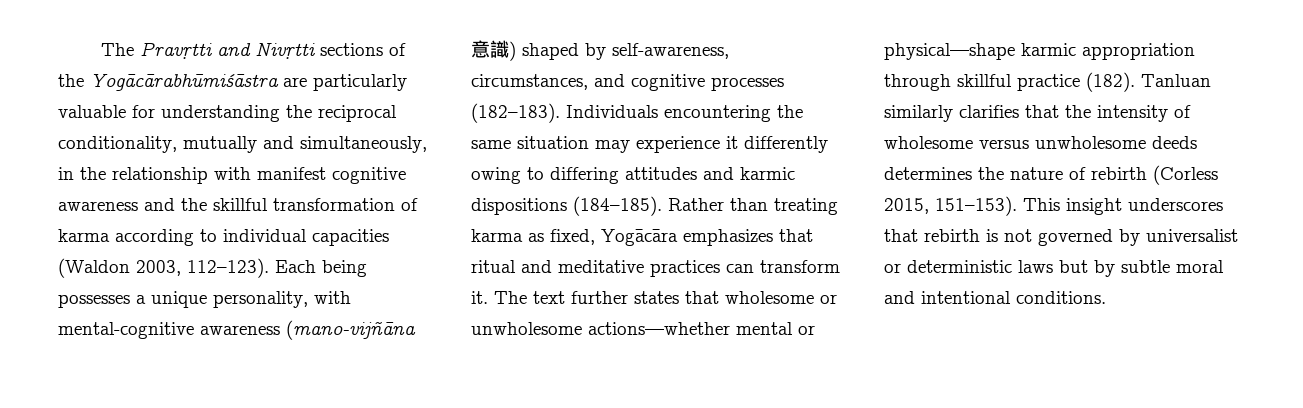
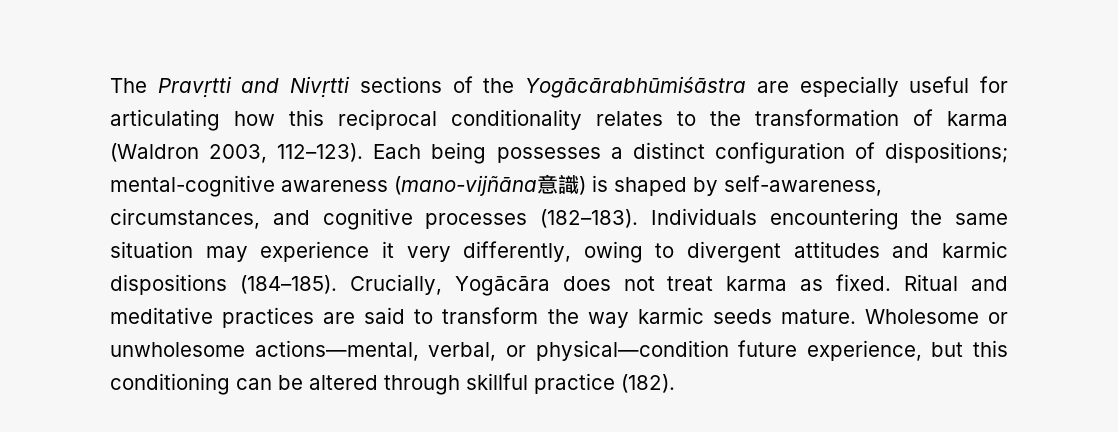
[313,74,407,91] [58,105,397,122] [58,136,427,153] [58,167,406,184] [58,198,418,211] [58,229,389,246] [58,258,130,278] particularly valuable for understanding the reciprocal conditionality, mutually and simultaneously, in the relationship with manifest cognitive awareness and the skillful transformation of karma according to individual capacities (Waldon -> [799,76,1009,97] [110,109,1008,131] [110,143,199,162] especially useful for articulating how this reciprocal conditionality relates to the transformation of karma (Waldron
[151,291,351,308] unique personality, with -> [632,142,1009,164] distinct configuration of dispositions;
(516, 51) none -> [592,175,608,192] is
[744,136,828,153] differently -> [406,241,572,262] very differently,
[550,167,619,184] differing -> [687,241,782,263] divergent
[668,198,838,215] [471,229,813,246] [471,260,840,277] [471,291,837,304] [471,322,815,335] [884,43,1195,60] [884,72,1211,92] [884,105,1191,122] [884,136,1197,149] [884,165,1218,185] [884,196,1223,216] [884,229,1238,246] [884,260,1224,277] [884,291,1106,304] Rather than treating karma as fixed, Yogācāra emphasizes that ritual and meditative practices can transform it. The text further states that wholesome or unwholesome actions—whether mental or physical—shape karmic appropriation through skillful practice (182). Tanluan similarly clarifies that the intensity of wholesome versus unwholesome deeds determines the nature of rebirth (Corless 2015, 151–153). This insight underscores that rebirth is not governed by universalist or deterministic laws but by subtle moral and intentional conditions. -> [349,274,1008,296] [110,307,1009,328] [110,340,1008,361] [110,373,675,395] Crucially, Yogācāra does not treat karma as fixed. Ritual and meditative practices are said to transform the way karmic seeds mature. Wholesome or unwholesome actions—mental, verbal, or physical—condition future experience, but this conditioning can be altered through skillful practice (182).

